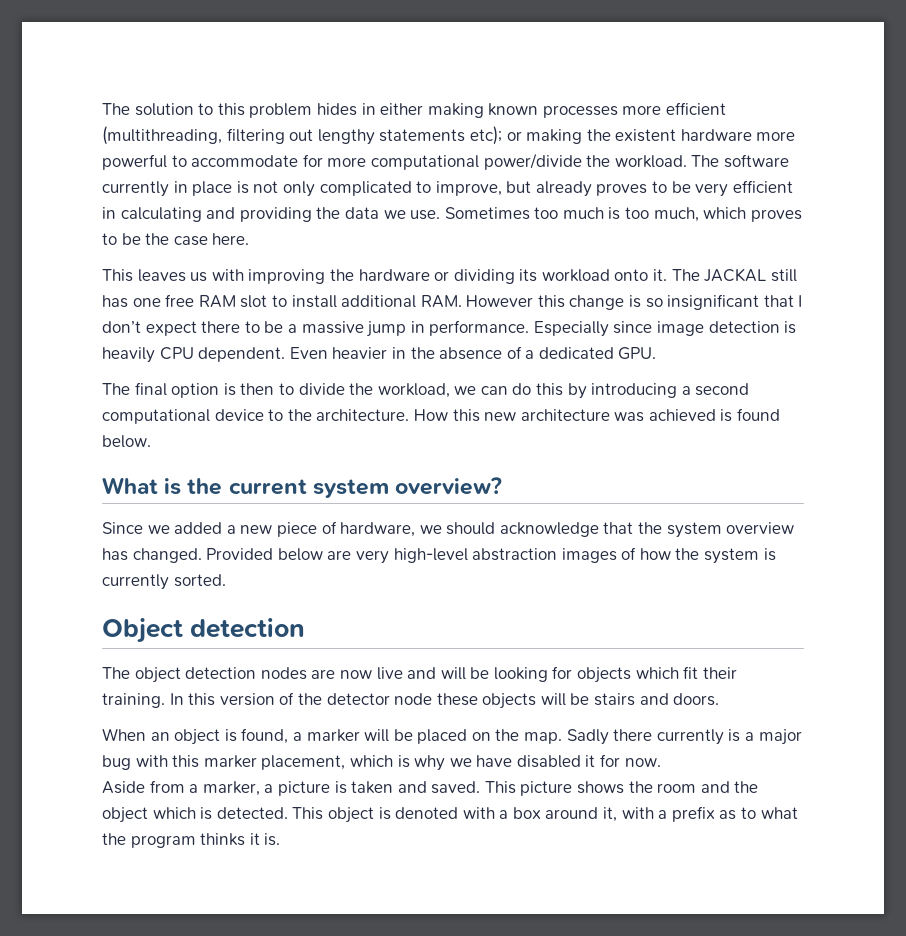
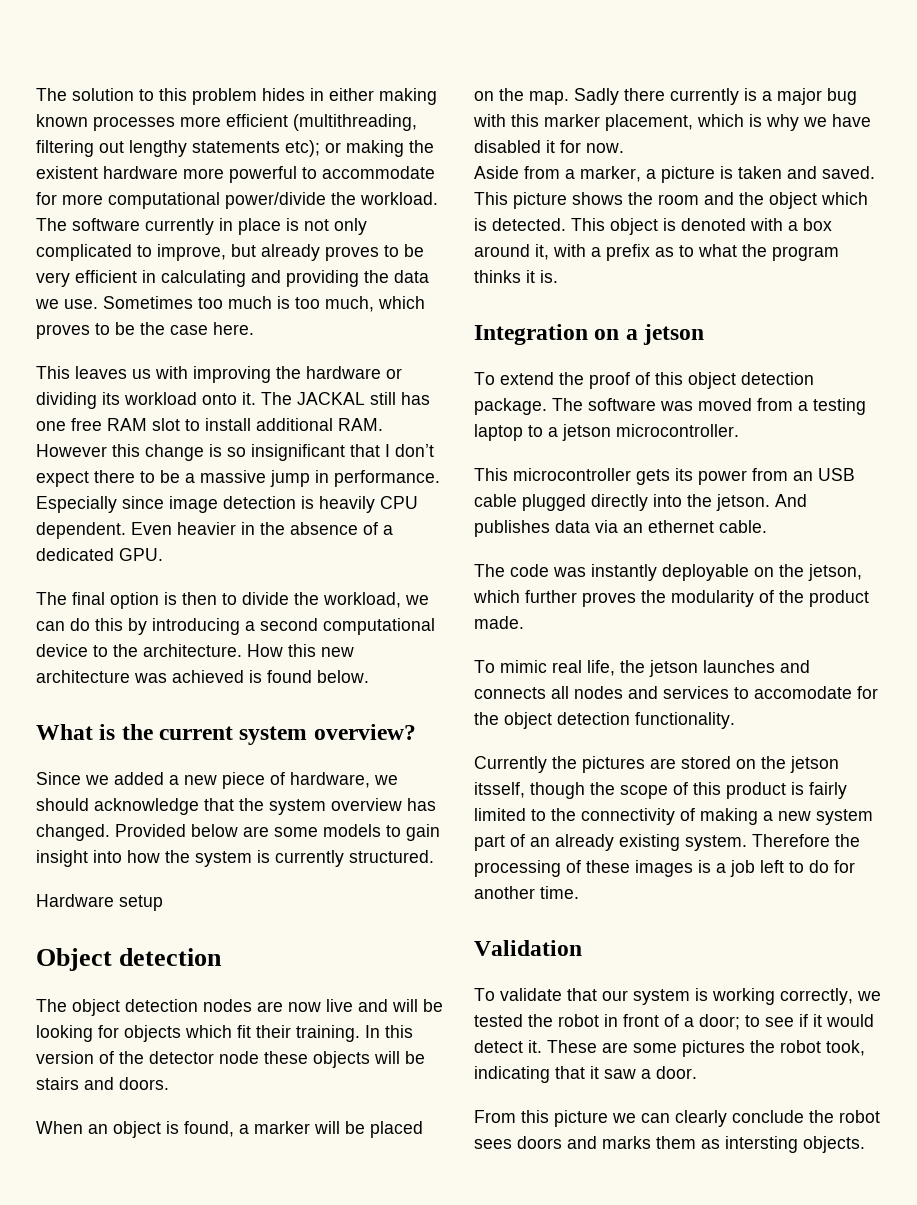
[355,547,637,564] very high-level abstraction images of -> [274,824,440,841] [36,850,122,867] some models to gain insight into
[173,574,226,587] sorted. -> [349,850,434,863] [36,894,163,911] structured. // Hardware setup
(281, 839) none -> [474,324,705,345] [474,372,814,389] [474,398,866,415] [474,424,739,441] [474,468,855,485] [474,494,807,511] [474,520,767,537] [474,564,862,581] [473,590,869,607] [474,616,524,629] [474,660,810,677] [474,686,878,699] [474,712,735,729] [474,756,839,773] [474,782,847,799] [474,808,873,825] [474,834,860,851] [474,860,855,877] [474,886,579,899] [474,940,582,956] [474,988,881,1005] [474,1014,874,1030] [474,1040,865,1057] [474,1066,697,1083] [474,1110,880,1127] [474,1136,865,1153] // Integration on a jetson // To extend the proof of this object detection package. The software was moved from a testing laptop to a jetson microcontroller. // This microcontroller gets its power from an USB cable plugged directly into the jetson. And publishes data via an ethernet cable. // The code was instantly deployable on the jetson, which further proves the modularity of the product made. // To mimic real life, the jetson launches and connects all nodes and services to accomodate for the object detection functionality. // Currently the pictures are stored on the jetson itsself, though the scope of this product is fairly limited to the connectivity of making a new system part of an already existing system. Therefore the processing of these images is a job left to do for another time. // Validation // To validate that our system is working correctly, we tested the robot in front of a door; to see if it would detect it. These are some pictures the robot took, indicating that it saw a door. // From this picture we can clearly conclude the robot sees doors and marks them as intersting objects.

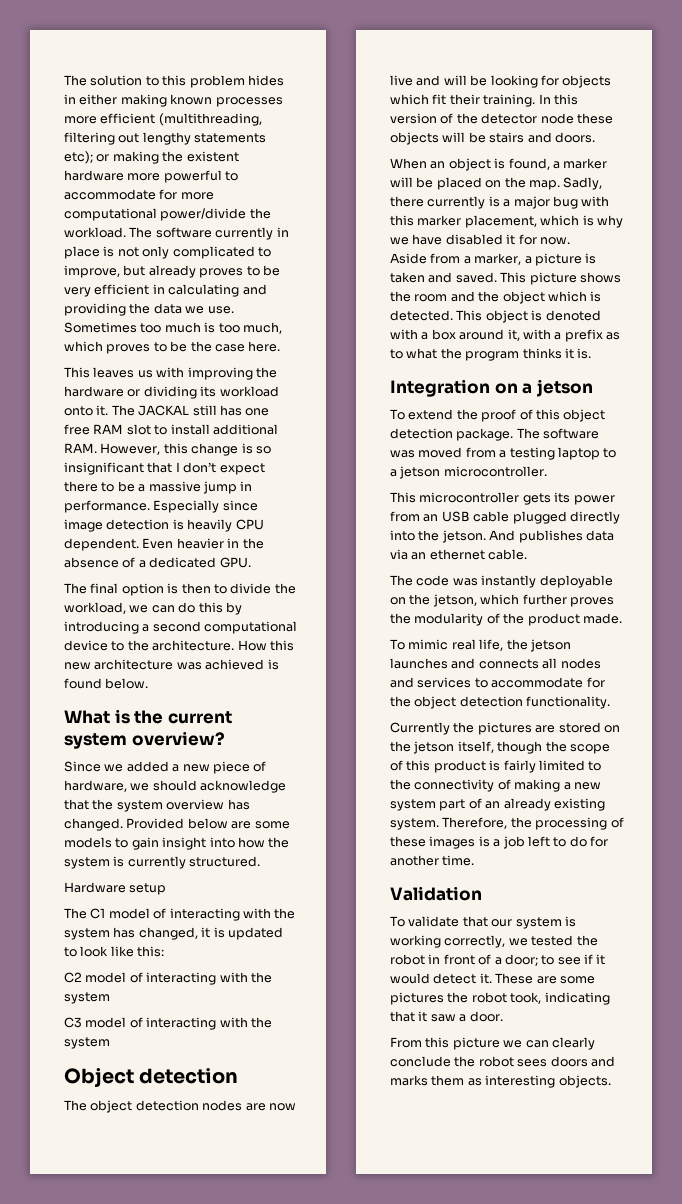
[36,444,107,457] However -> [100,443,161,455] However,
(163, 903) none -> [64,908,296,921] [64,927,283,940] [64,946,165,957] [64,972,272,985] [64,992,110,1004] [64,1017,272,1030] [64,1037,110,1049] // The C1 model of interacting with the system has changed, it is updated to look like this: // C2 model of interacting with the system // C3 model of interacting with the system
[574,88,619,105] Sadly -> [563,177,603,190] Sadly,
[754,686,852,699] accomodate -> [491,677,584,688] accommodate
[474,782,525,798] itsself, -> [457,741,494,753] itself,
[752,834,830,847] Therefore -> [442,817,508,829] Therefore,
[725,1136,798,1153] intersting -> [485,1075,556,1088] interesting

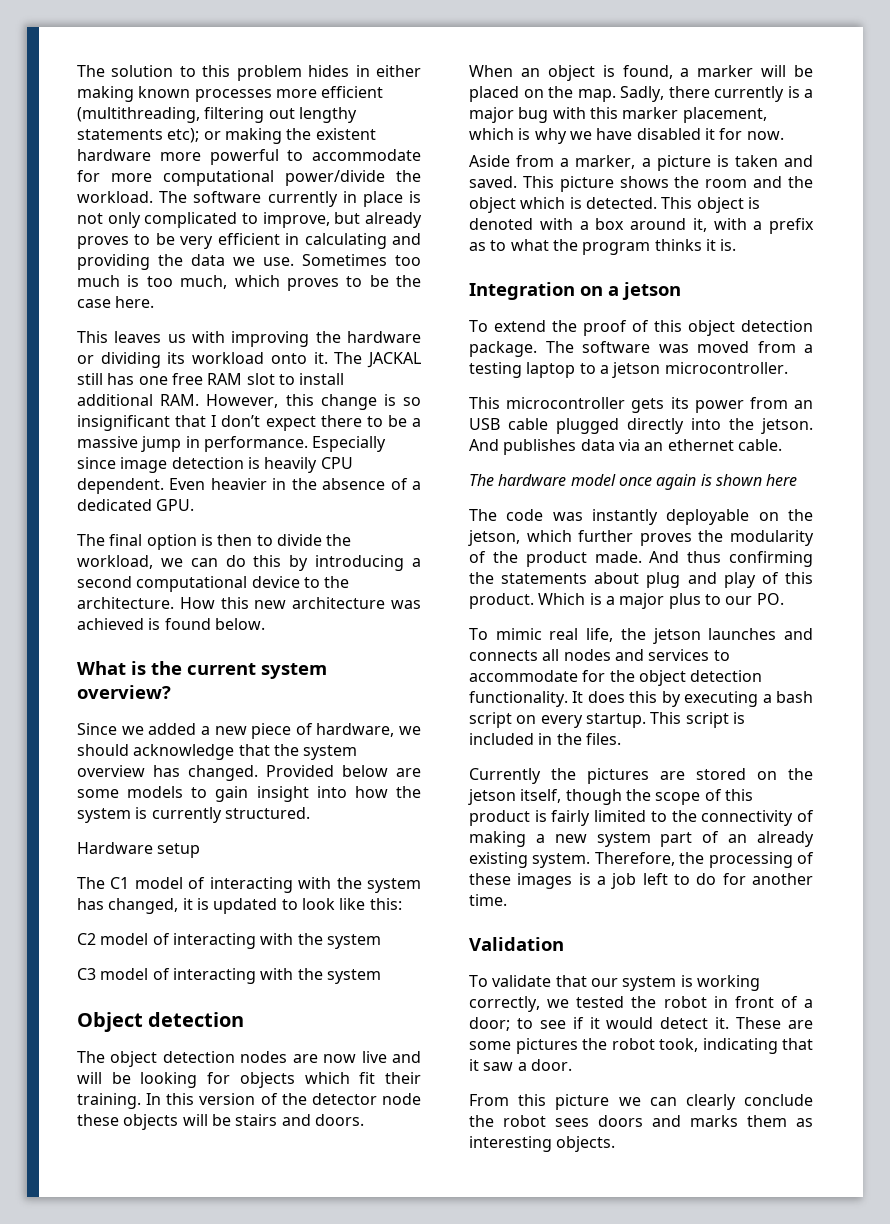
(528, 554) none -> [469,474,798,490] // The hardware model once again is shown here
(622, 618) none -> [649,551,813,567] [469,572,813,588] [469,593,784,609] And thus confirming the statements about plug and play of this product. Which is a major plus to our PO.
(611, 702) none -> [572,691,813,707] [469,712,745,728] [469,733,621,745] It does this by executing a bash script on every startup. This script is included in the files.

